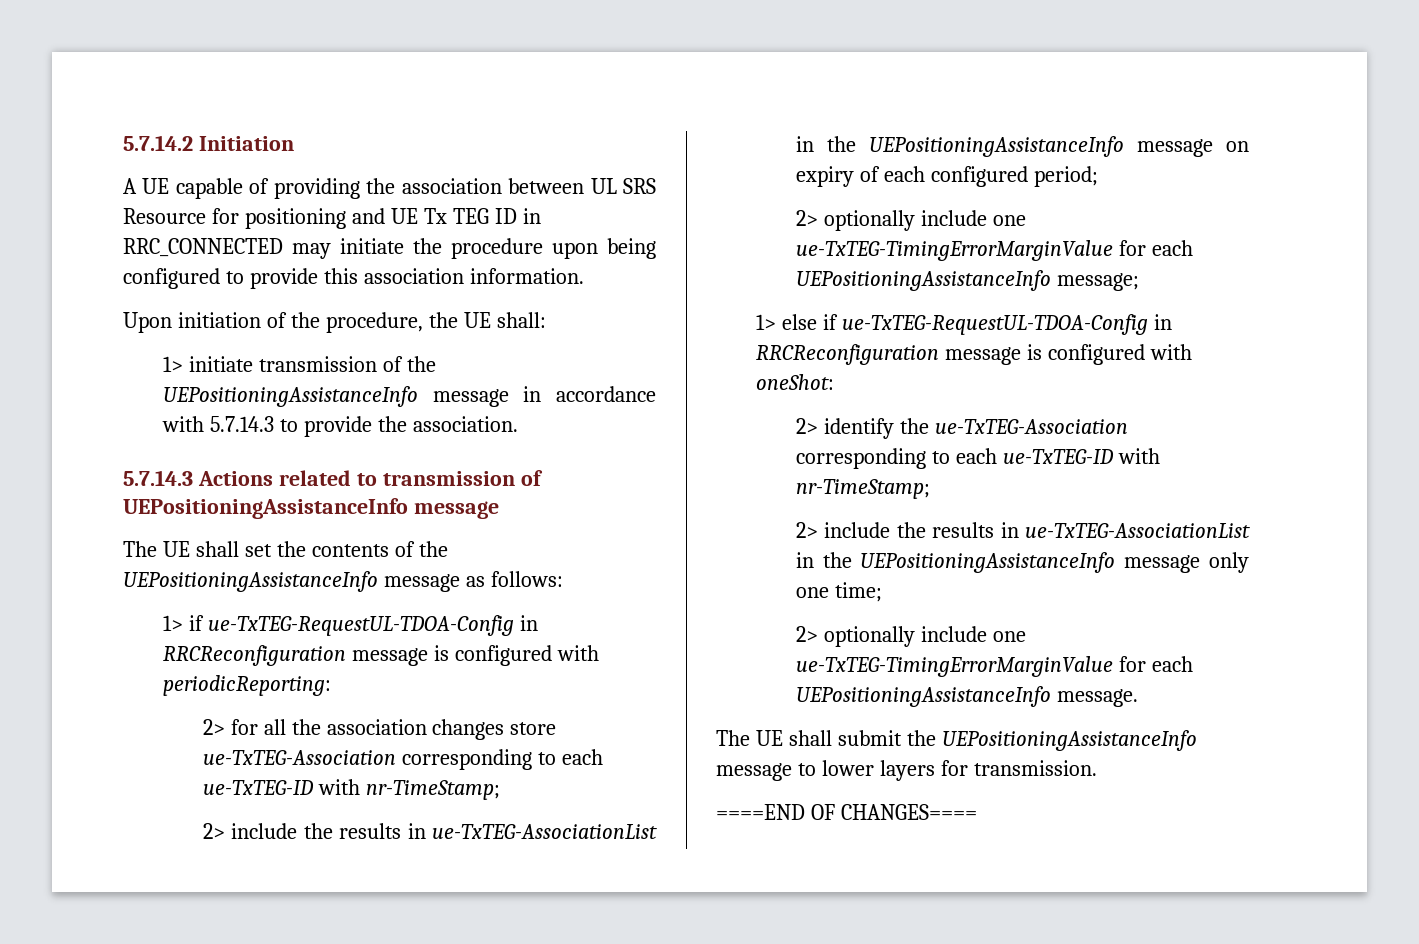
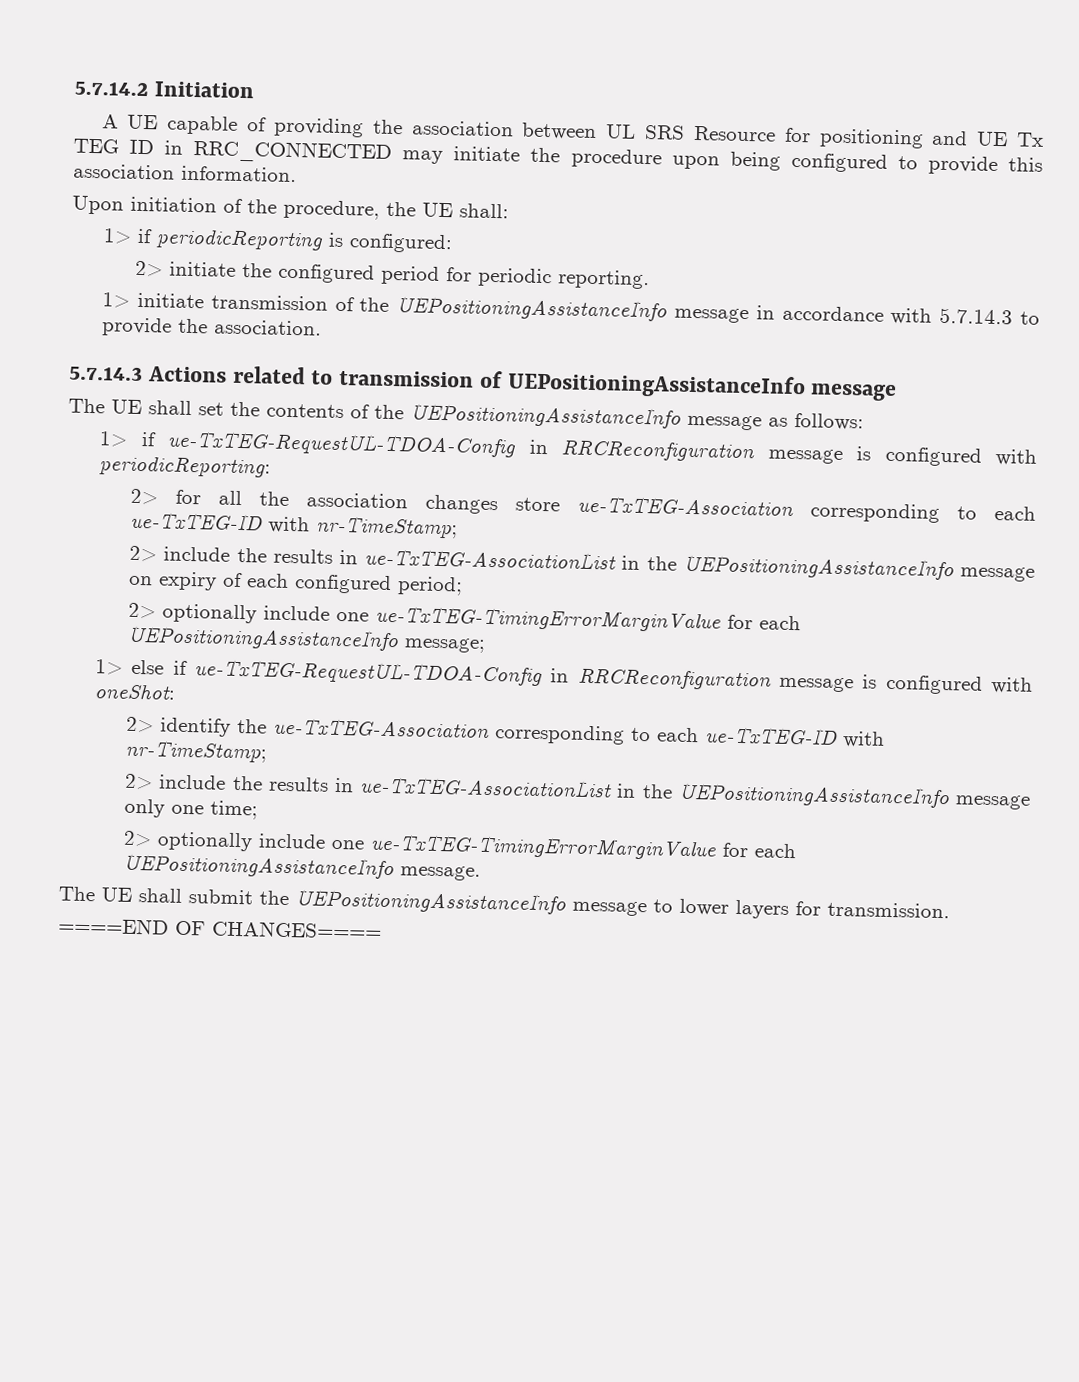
(546, 320) none -> [103,228,454,254] [135,260,651,290] // 1> if periodicReporting is configured: // 2> initiate the configured period for periodic reporting.

